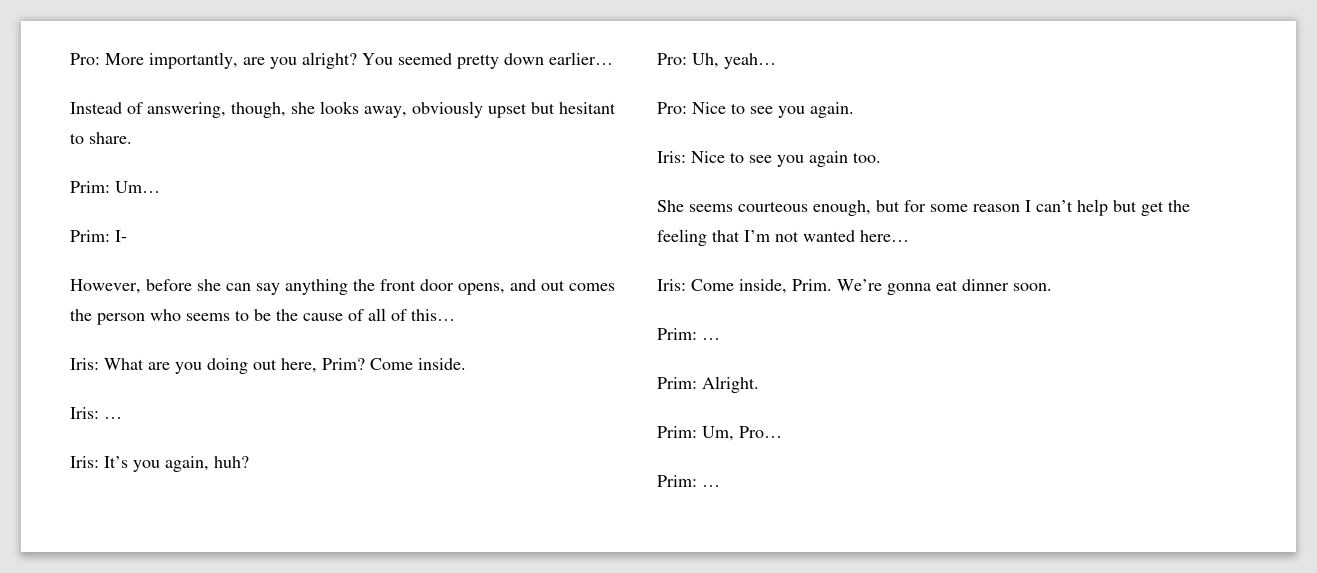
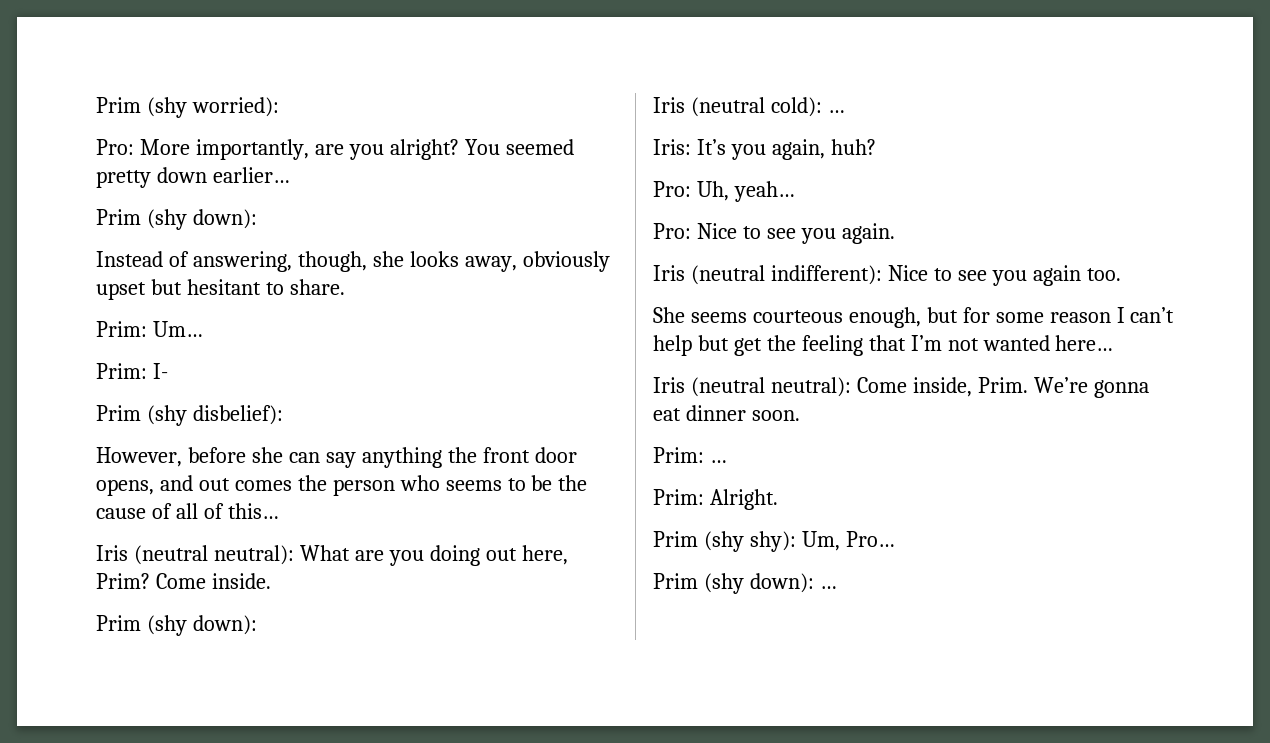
(70, 59) none -> [96,97,279,118] Prim (shy worried): //
(613, 58) none -> [96,209,257,230] // Prim (shy down):
(127, 236) none -> [96,405,283,426] // Prim (shy disbelief):
[70,358,99,370] Iris: -> [96,545,294,565] Iris (neutral neutral):
[70,407,99,419] Iris: -> [96,615,257,636] [653,97,822,117] Prim (shy down): // Iris (neutral cold):
[657,151,686,163] Iris: -> [653,265,882,285] Iris (neutral indifferent):
[657,279,686,291] Iris: -> [653,377,851,397] Iris (neutral neutral):
[657,426,697,438] Prim: -> [653,531,796,552] Prim (shy shy):
[657,475,697,487] Prim: -> [653,573,814,594] Prim (shy down):

